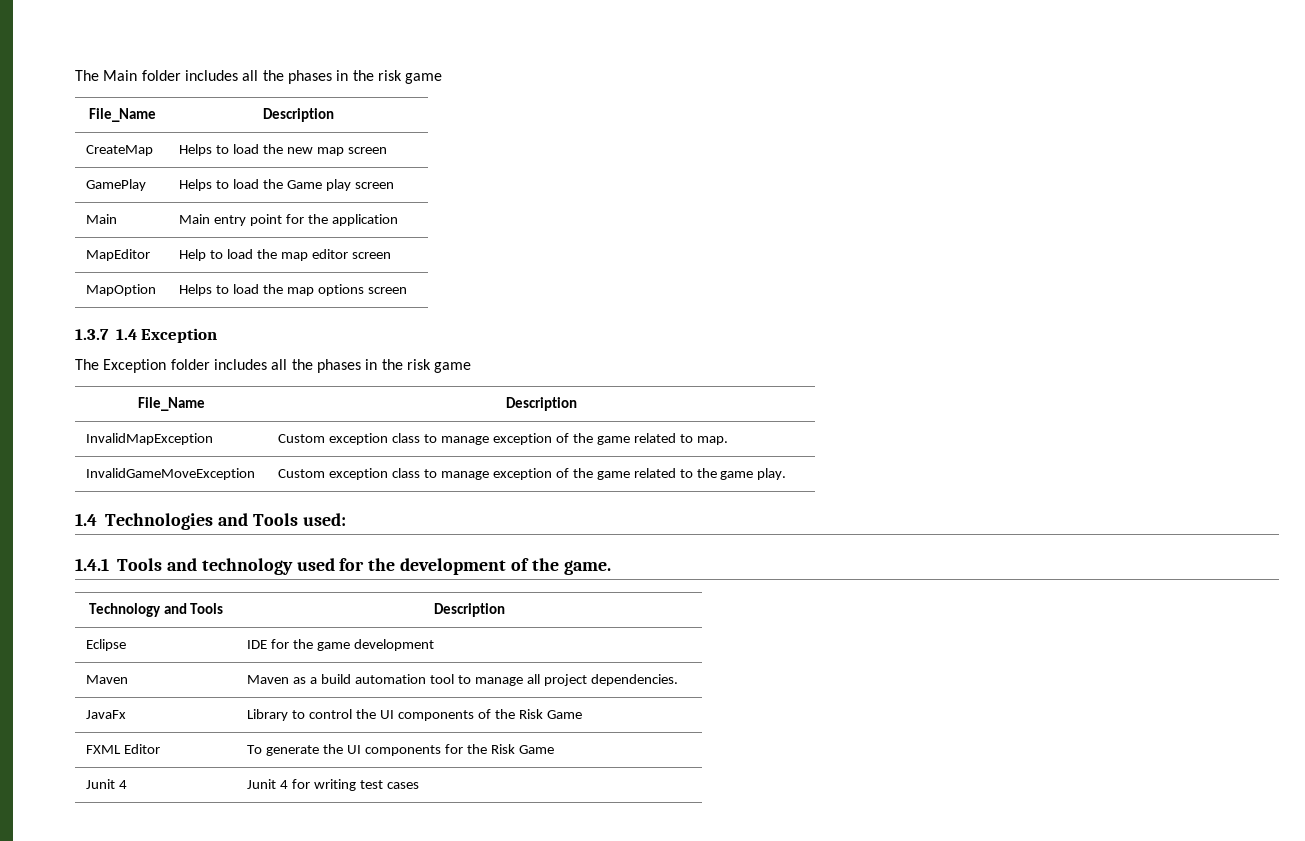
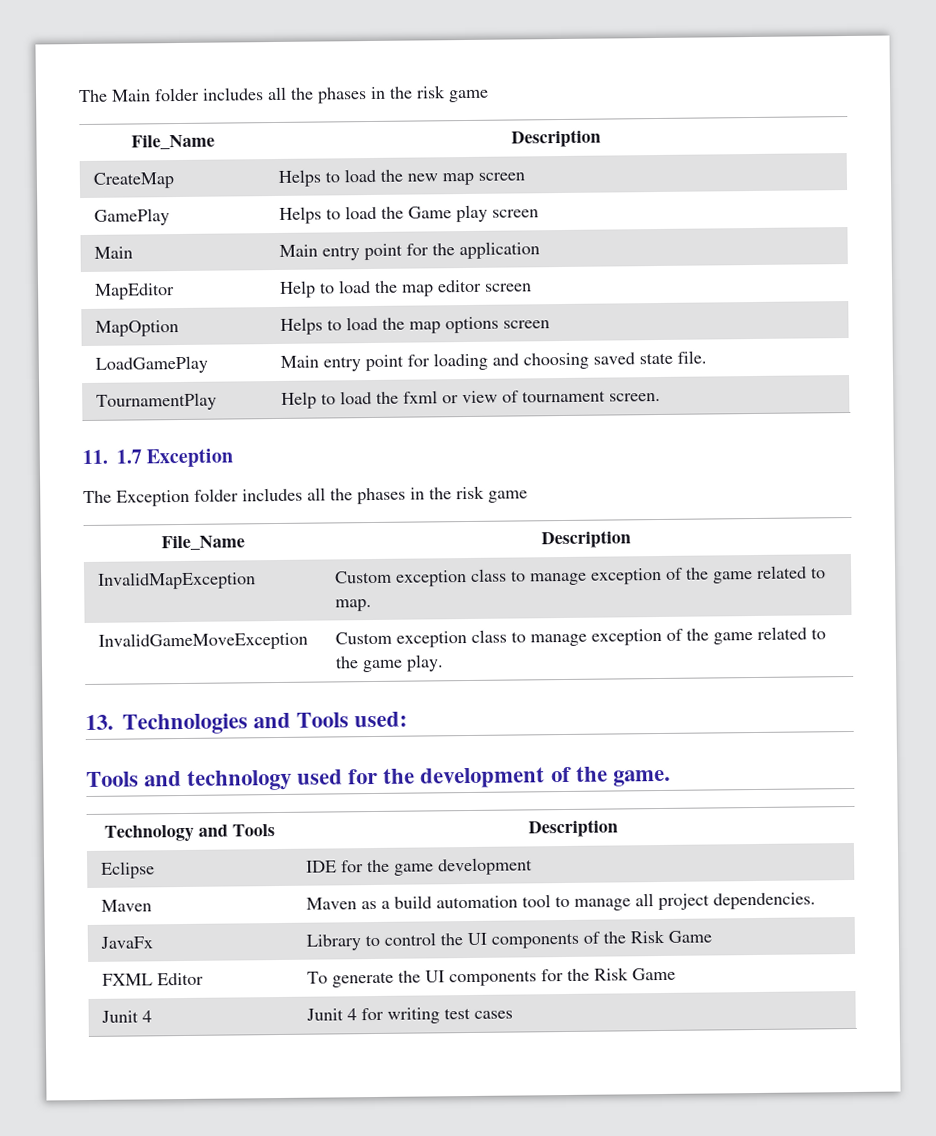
[75,329,137,340] // 1.3.7 1.4 -> [94,355,208,374] [279,350,707,372] [95,392,217,411] [280,390,661,409] [82,449,142,465] // LoadGamePlay | Main entry point for loading and choosing saved state file. // TournamentPlay | Help to load the fxml or view of tournament screen. // 11. 1.7
[75,513,97,526] 1.4 -> [85,714,114,731] 13.
[75,558,109,571] 1.4.1 -> (409, 719) none

